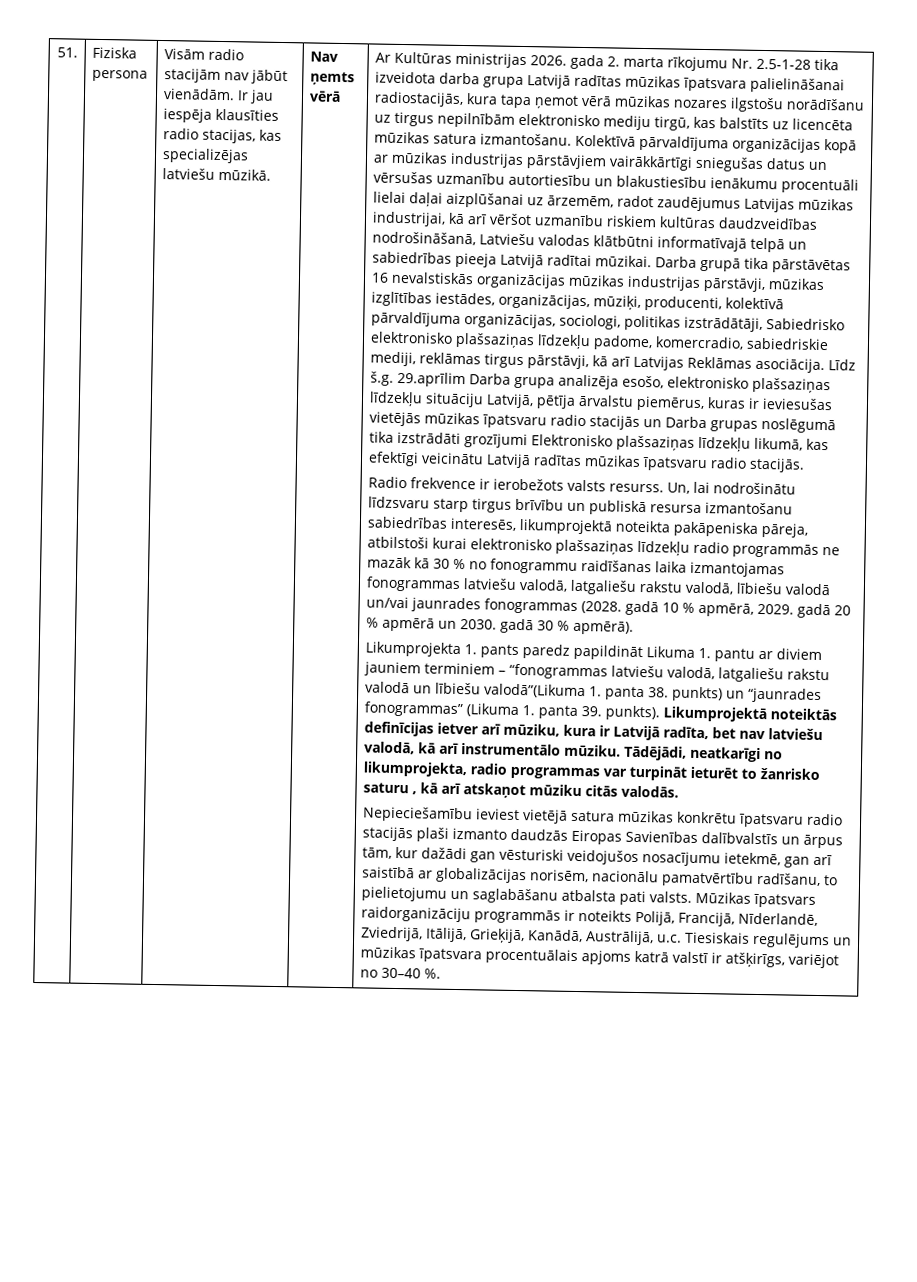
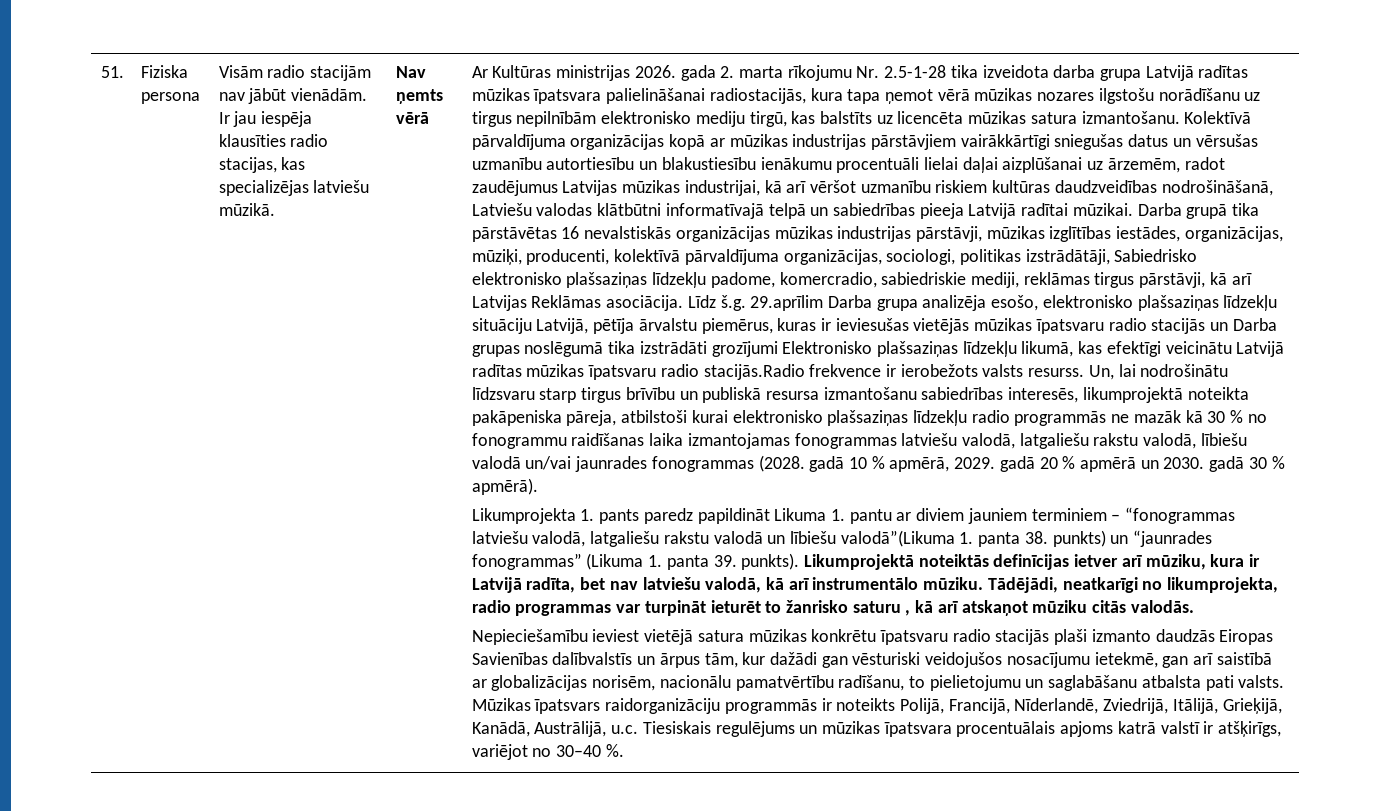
[748,457,805,473] [367,476,407,489] stacijās. // Radio -> [703,364,805,380] stacijās.Radio

